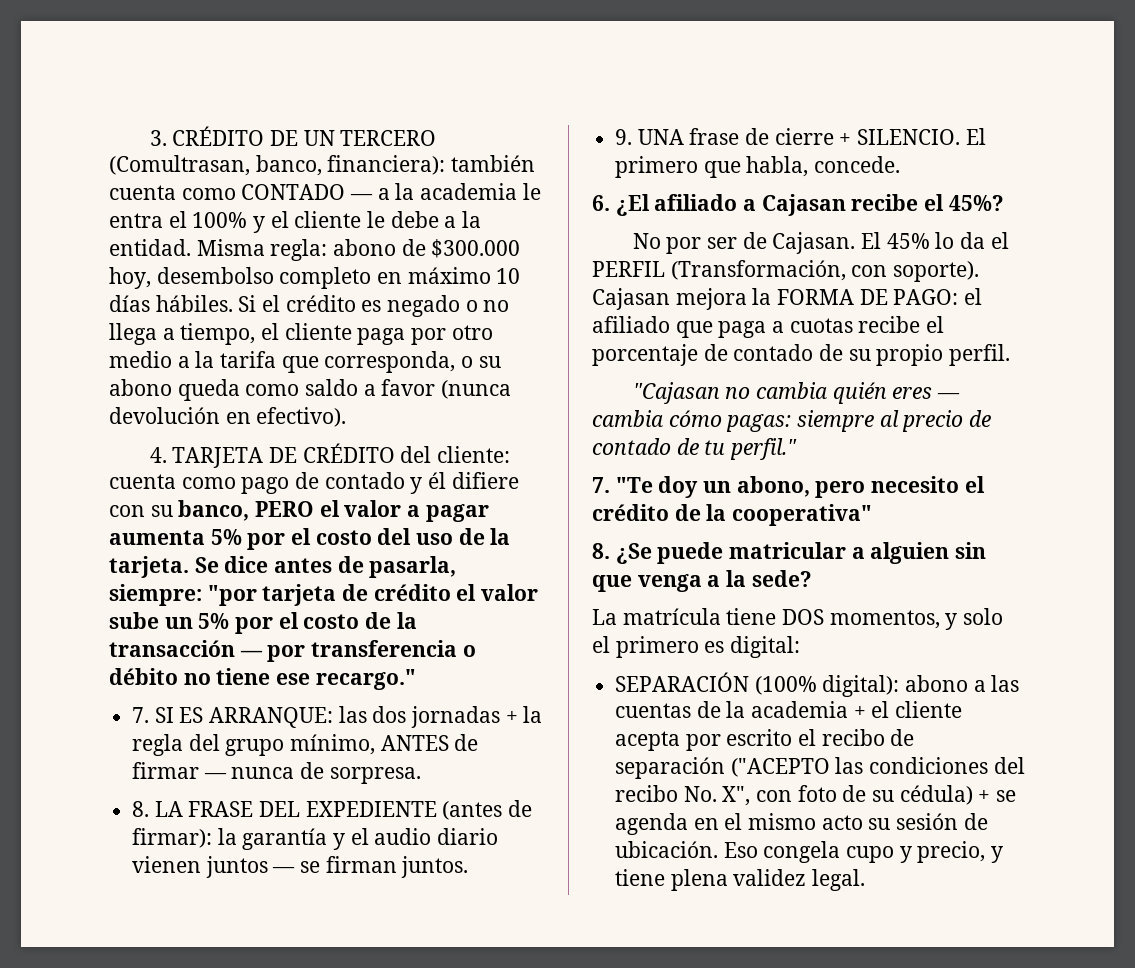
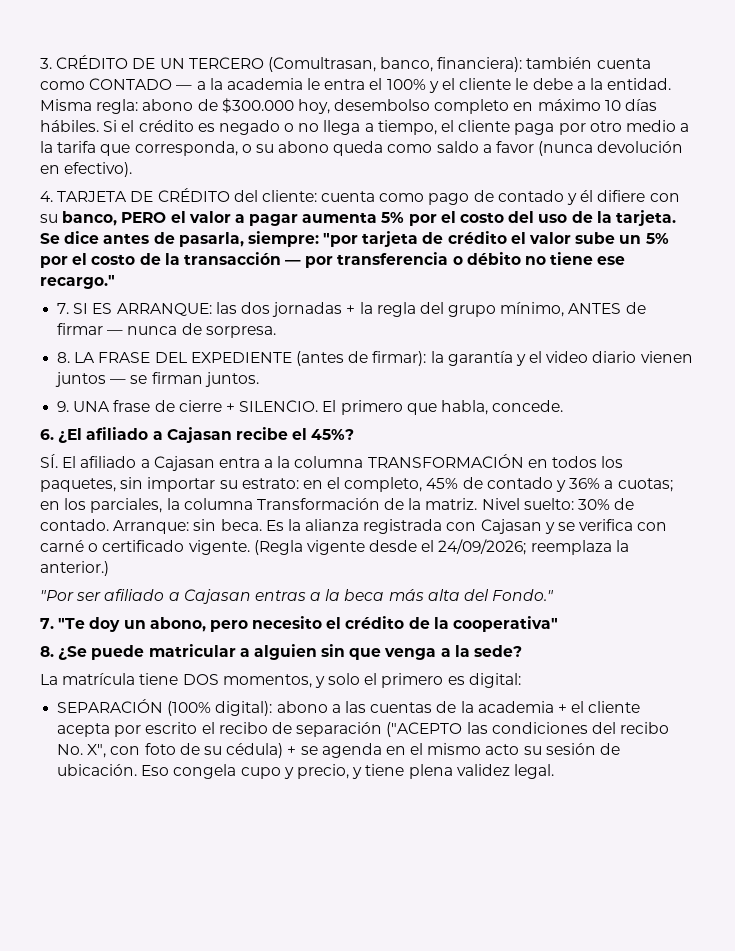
[374,828,432,845] audio -> [546,351,589,363] video
[632,232,1009,254] [592,260,980,282] [592,288,983,310] [592,316,945,338] [592,344,1011,366] [632,382,961,404] [592,410,992,432] [592,438,798,460] No por ser de Cajasan. El 45% lo da el PERFIL (Transformación, con soporte). Cajasan mejora la FORMA DE PAGO: el afiliado que paga a cuotas recibe el porcentaje de contado de su propio perfil. // "Cajasan no cambia quién eres — cambia cómo pagas: siempre al precio de contado de tu perfil." -> [40,454,624,471] [40,477,673,492] [40,498,635,513] [40,519,668,534] [40,539,629,555] [40,561,109,576] [40,589,555,604] SÍ. El afiliado a Cajasan entra a la columna TRANSFORMACIÓN en todos los paquetes, sin importar su estrato: en el completo, 45% de contado y 36% a cuotas; en los parciales, la columna Transformación de la matriz. Nivel suelto: 30% de contado. Arranque: sin beca. Es la alianza registrada con Cajasan y se verifica con carné o certificado vigente. (Regla vigente desde el 24/09/2026; reemplaza la anterior.) // "Por ser afiliado a Cajasan entras a la beca más alta del Fondo."

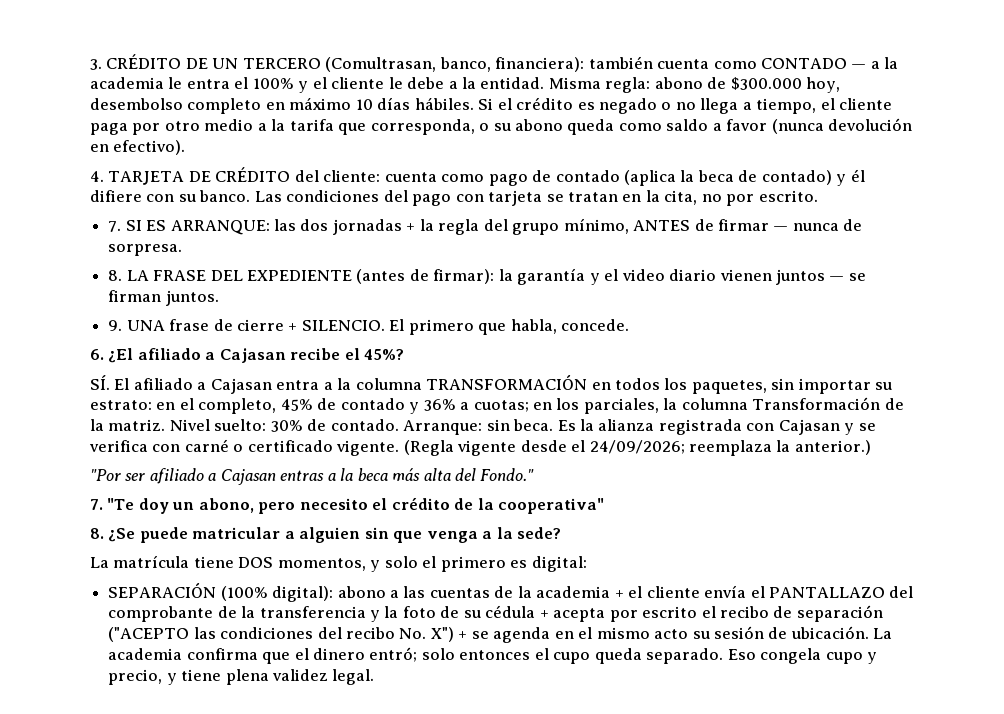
(564, 196) none -> [623,170,832,186] (aplica la beca de contado)
[62,210,676,226] [40,231,669,247] [40,252,626,268] [40,275,115,289] banco, PERO el valor a pagar aumenta 5% por el costo del uso de la tarjeta. Se dice antes de pasarla, siempre: "por tarjeta de crédito el valor sube un 5% por el costo de la transacción — por transferencia o débito no tiene ese recargo." -> [199,190,818,206] banco. Las condiciones del pago con tarjeta se tratan en la cita, no por escrito.
(641, 707) none -> [704,585,914,598] [108,605,549,622] envía el PANTALLAZO del comprobante de la transferencia y la foto de su cédula +
[87,743,284,758] X", con foto de su cédula) -> [430,627,454,642] X")
(138, 770) none -> [873,628,893,639] [108,647,724,664] La academia confirma que el dinero entró; solo entonces el cupo queda separado.

